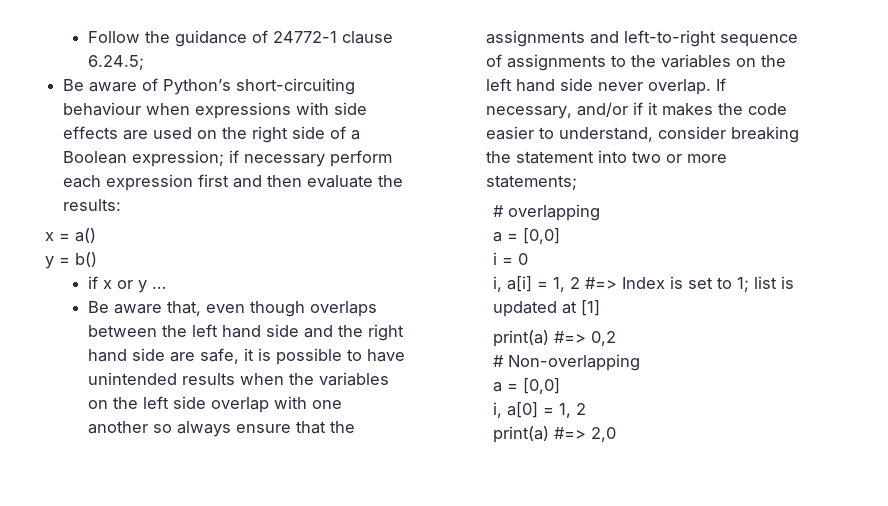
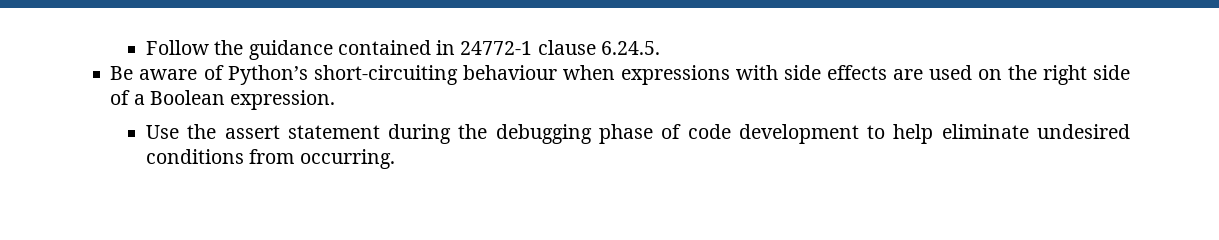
[252,30,269,43] of -> [337,40,456,55] contained in
[88,55,145,70] 6.24.5; -> [600,41,660,55] 6.24.5.
[132,150,393,167] [63,174,404,191] [63,199,122,211] [45,228,96,243] [45,252,97,269] [88,276,167,293] [88,301,378,317] [88,324,405,341] [88,348,406,365] [88,372,390,386] [88,396,343,413] [88,421,356,437] [486,30,799,47] [486,54,787,71] [486,78,727,95] [486,102,788,119] [486,126,800,143] [486,150,728,164] [486,175,578,190] [493,204,601,221] [493,228,561,244] [493,252,529,265] [493,276,795,292] [493,300,601,317] [493,330,617,347] [493,354,641,371] [493,378,561,394] [493,402,587,418] [493,426,617,443] expression; if necessary perform each expression first and then evaluate the results: // x = a() // y = b() // if x or y … // Be aware that, even though overlaps between the left hand side and the right hand side are safe, it is possible to have unintended results when the variables on the left side overlap with one another so always ensure that the assignments and left-to-right sequence of assignments to the variables on the left hand side never overlap. If necessary, and/or if it makes the code easier to understand, consider breaking the statement into two or more statements; // # overlapping // a = [0,0] // i = 0 // i, a[i] = 1, 2 #=> Index is set to 1; list is updated at [1] // print(a) #=> 0,2 // # Non-overlapping // a = [0,0] // i, a[0] = 1, 2 // print(a) #=> 2,0 -> [230,90,336,110] [145,124,1130,144] [145,149,395,169] expression. // Use the assert statement during the debugging phase of code development to help eliminate undesired conditions from occurring.

